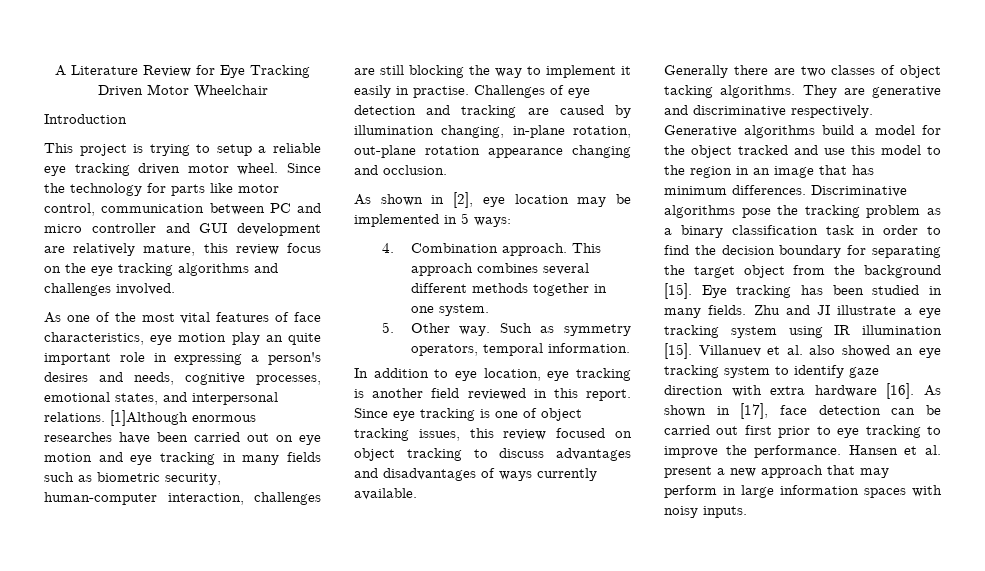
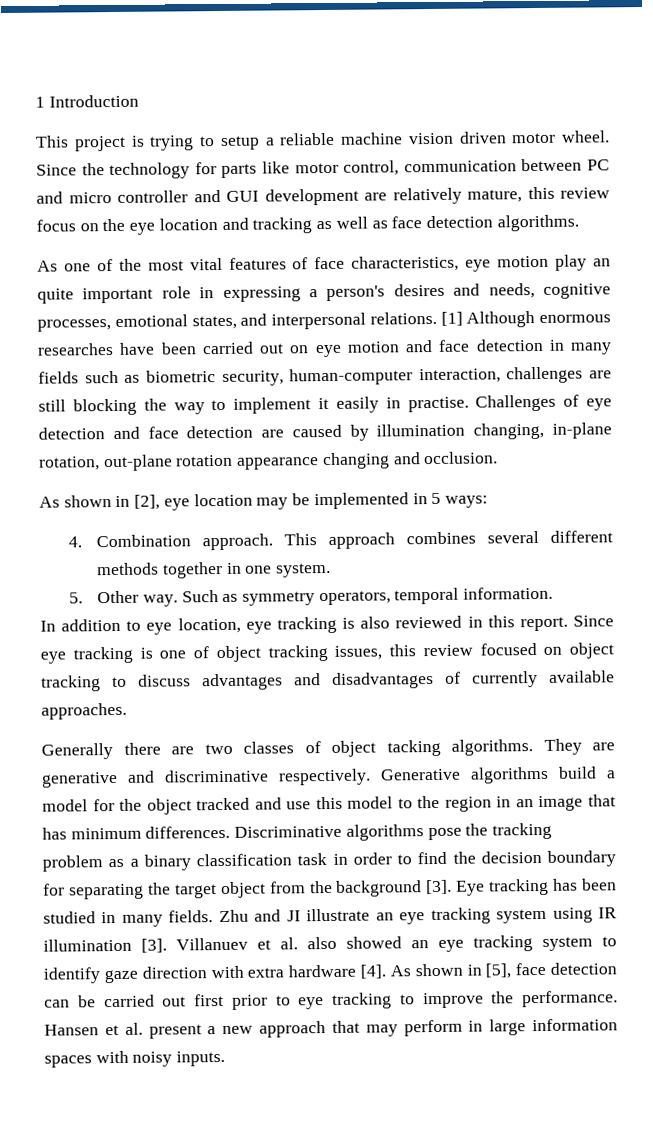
[55,65,310,78] [97,84,268,98] A Literature Review for Eye Tracking Driven Motor Wheelchair // -> [35,96,45,108] 1
[44,163,130,176] eye tracking -> [340,132,454,145] machine vision
[118,263,278,276] [44,283,175,296] tracking algorithms and challenges involved. -> [158,214,579,234] location and tracking as well as face detection algorithms.
[110,410,188,426] [1]Although -> [440,311,536,328] [1] Although
[130,452,215,465] eye tracking -> [438,338,544,352] face detection
[461,105,517,118] tracking -> [147,425,254,439] face detection
[372,388,460,398] another field -> [360,616,391,629] also
[499,468,597,481] [354,488,417,500] ways currently available. -> [472,670,615,688] [41,702,127,720] currently available approaches.
[664,283,692,299] [15]. -> [426,879,453,895] [3].
[903,308,912,315] a -> [375,912,394,921] an
[664,343,692,359] [15]. -> [141,938,167,953] [3].
[886,383,941,399] [664,403,769,419] [16]. As shown in [17], -> [360,963,512,979] [4]. As shown in [5],

